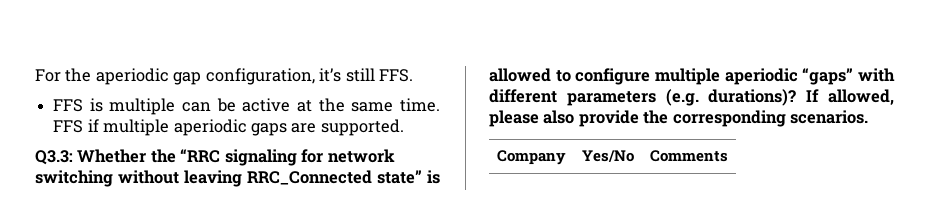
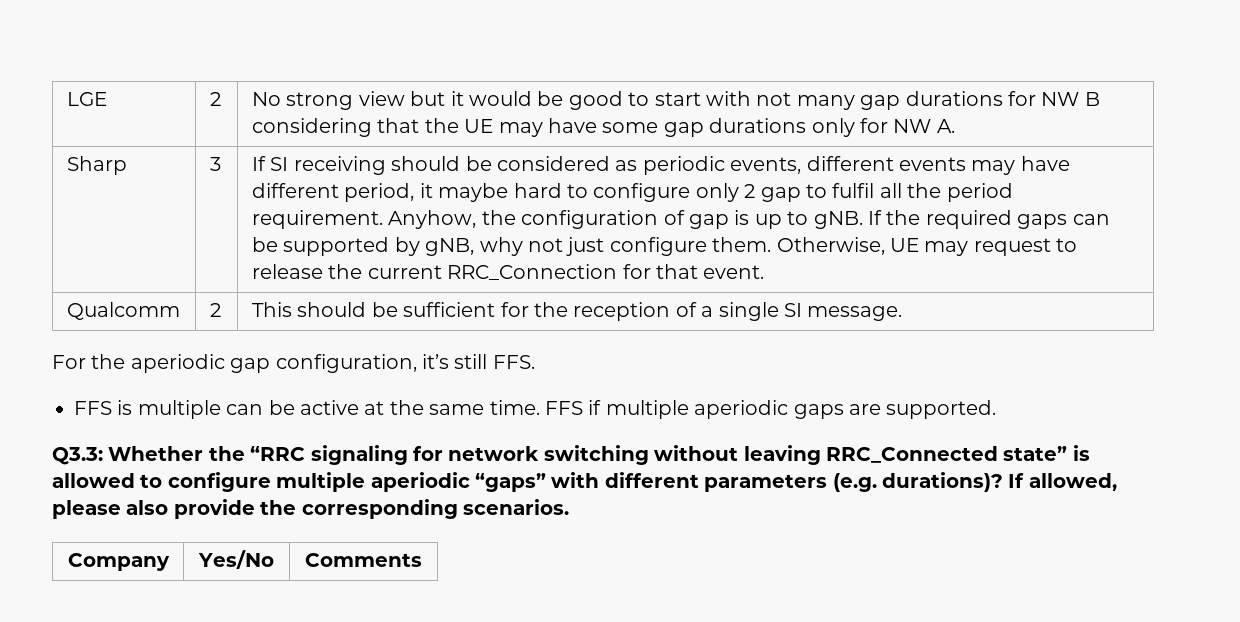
(35, 75) none -> [66,92,107,106] [209,92,221,106] [251,91,1100,110] [251,118,955,137] [66,156,127,175] [209,157,221,171] [251,156,1070,175] [251,183,1013,202] [251,210,1110,229] [251,237,1078,256] [251,264,765,280] [66,302,180,320] [209,303,221,317] [251,302,903,321] LGE | 2 | No strong view but it would be good to start with not many gap durations for NW B considering that the UE may have some gap durations only for NW A. // Sharp | 3 | If SI receiving should be considered as periodic events, different events may have different period, it maybe hard to configure only 2 gap to fulfil all the period requirement. Anyhow, the configuration of gap is up to gNB. If the required gaps can be supported by gNB, why not just configure them. Otherwise, UE may request to release the current RRC_Connection for that event. // Qualcomm | 2 | This should be sufficient for the reception of a single SI message. //

